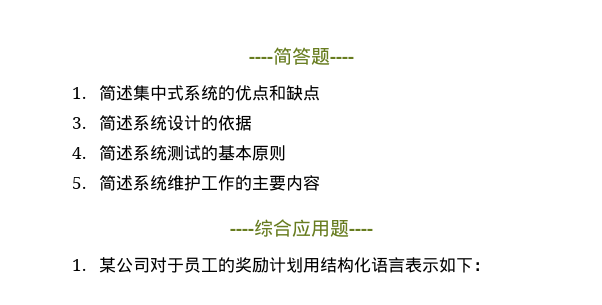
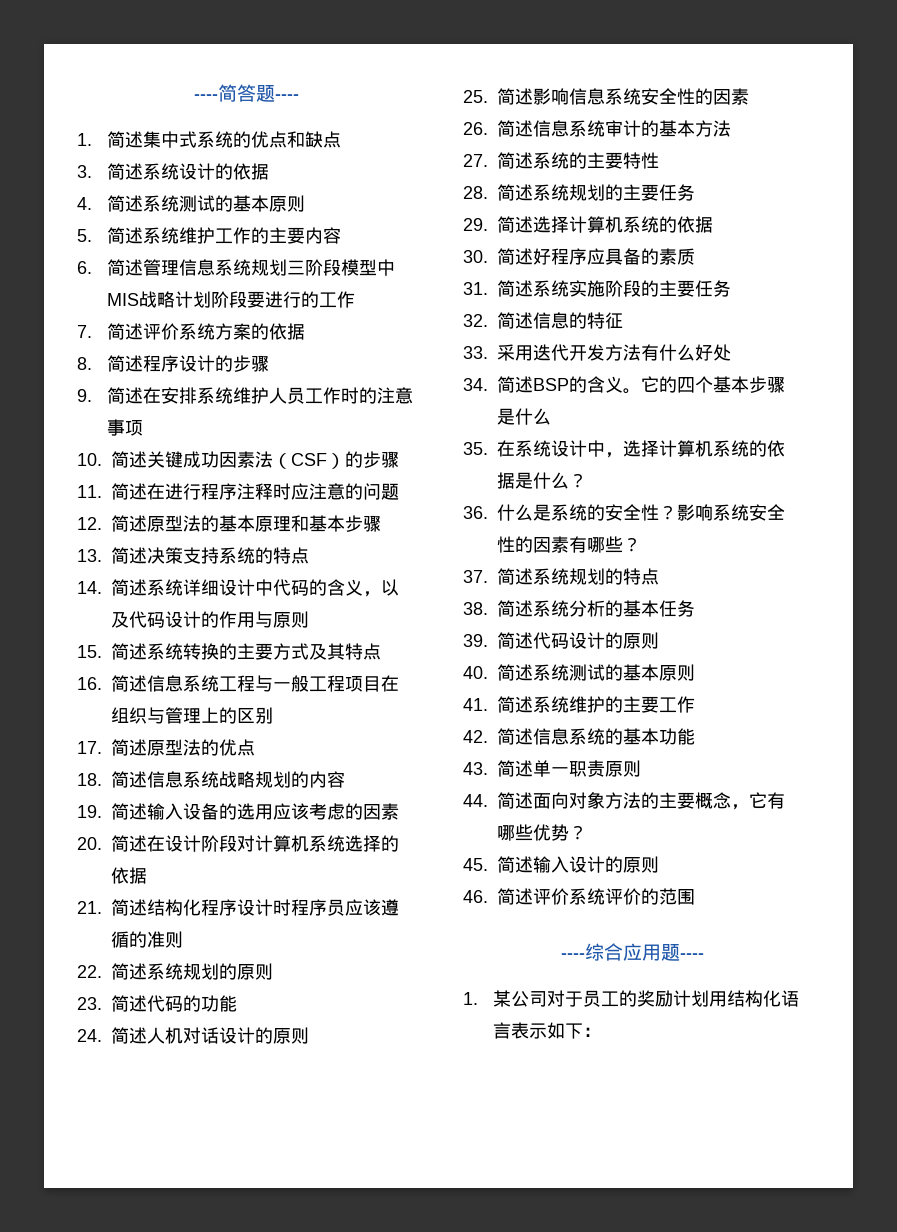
(321, 183) none -> [77,259,396,276] [107,291,356,308] [77,323,306,340] [77,355,270,372] [77,387,414,404] [107,419,144,436] [77,451,399,469] [77,483,399,500] [77,515,381,532] [77,547,309,564] [77,579,399,597] [111,611,309,628] [77,643,381,660] [77,675,399,692] [111,707,273,724] [77,739,255,756] [77,771,345,788] [77,803,399,820] [77,835,399,852] [111,867,147,884] [77,899,399,916] [111,931,183,948] [77,963,273,980] [77,995,237,1012] [77,1027,309,1044] [463,88,749,105] [463,120,731,137] [463,152,659,169] [463,184,695,201] [463,216,713,233] [463,248,695,265] [463,280,731,297] [463,312,623,329] [463,344,731,361] [463,376,785,394] [497,408,551,425] [463,440,785,458] [497,472,587,489] [463,504,785,521] [497,536,641,553] [463,568,659,585] [463,600,695,617] [463,632,659,649] [463,664,695,681] [463,696,695,713] [463,728,695,745] [463,760,641,777] [463,792,785,810] [497,824,587,841] [463,856,659,873] [463,888,695,905] // 6.简述管理信息系统规划三阶段模型中MIS战略计划阶段要进行的工作 // 7.简述评价系统方案的依据 // 8.简述程序设计的步骤 // 9.简述在安排系统维护人员工作时的注意事项 // 10.简述关键成功因素法（CSF）的步骤 // 11.简述在进行程序注释时应注意的问题 // 12.简述原型法的基本原理和基本步骤 // 13.简述决策支持系统的特点 // 14.简述系统详细设计中代码的含义，以及代码设计的作用与原则 // 15.简述系统转换的主要方式及其特点 // 16.简述信息系统工程与一般工程项目在组织与管理上的区别 // 17.简述原型法的优点 // 18.简述信息系统战略规划的内容 // 19.简述输入设备的选用应该考虑的因素 // 20.简述在设计阶段对计算机系统选择的依据 // 21.简述结构化程序设计时程序员应该遵循的准则 // 22.简述系统规划的原则 // 23.简述代码的功能 // 24.简述人机对话设计的原则 // 25.简述影响信息系统安全性的因素 // 26.简述信息系统审计的基本方法 // 27.简述系统的主要特性 // 28.简述系统规划的主要任务 // 29.简述选择计算机系统的依据 // 30.简述好程序应具备的素质 // 31.简述系统实施阶段的主要任务 // 32.简述信息的特征 // 33.采用迭代开发方法有什么好处 // 34.简述BSP的含义。它的四个基本步骤是什么 // 35.在系统设计中，选择计算机系统的依据是什么？ // 36.什么是系统的安全性？影响系统安全性的因素有哪些？ // 37.简述系统规划的特点 // 38.简述系统分析的基本任务 // 39.简述代码设计的原则 // 40.简述系统测试的基本原则 // 41.简述系统维护的主要工作 // 42.简述信息系统的基本功能 // 43.简述单一职责原则 // 44.简述面向对象方法的主要概念，它有哪些优势？ // 45.简述输入设计的原则 // 46.简述评价系统评价的范围

